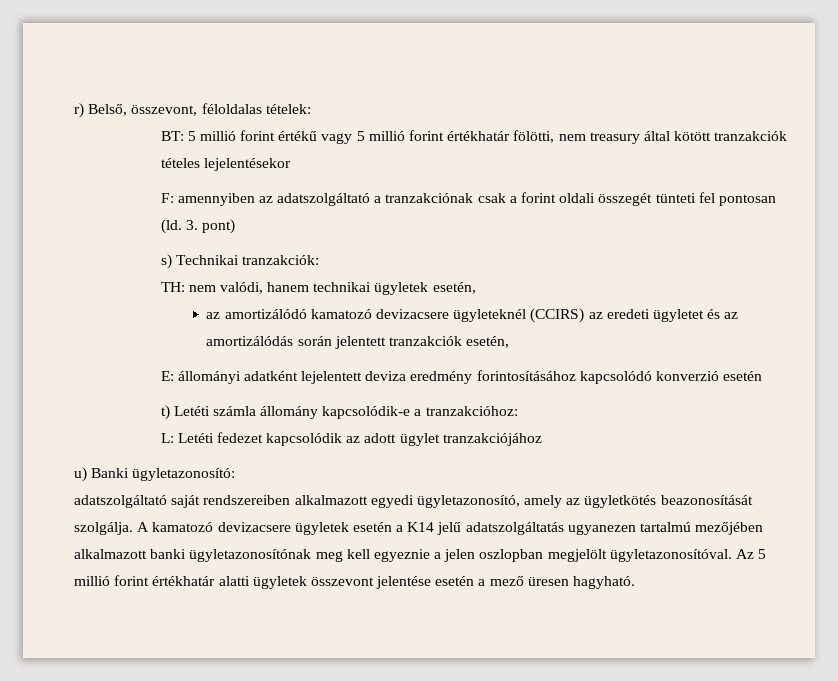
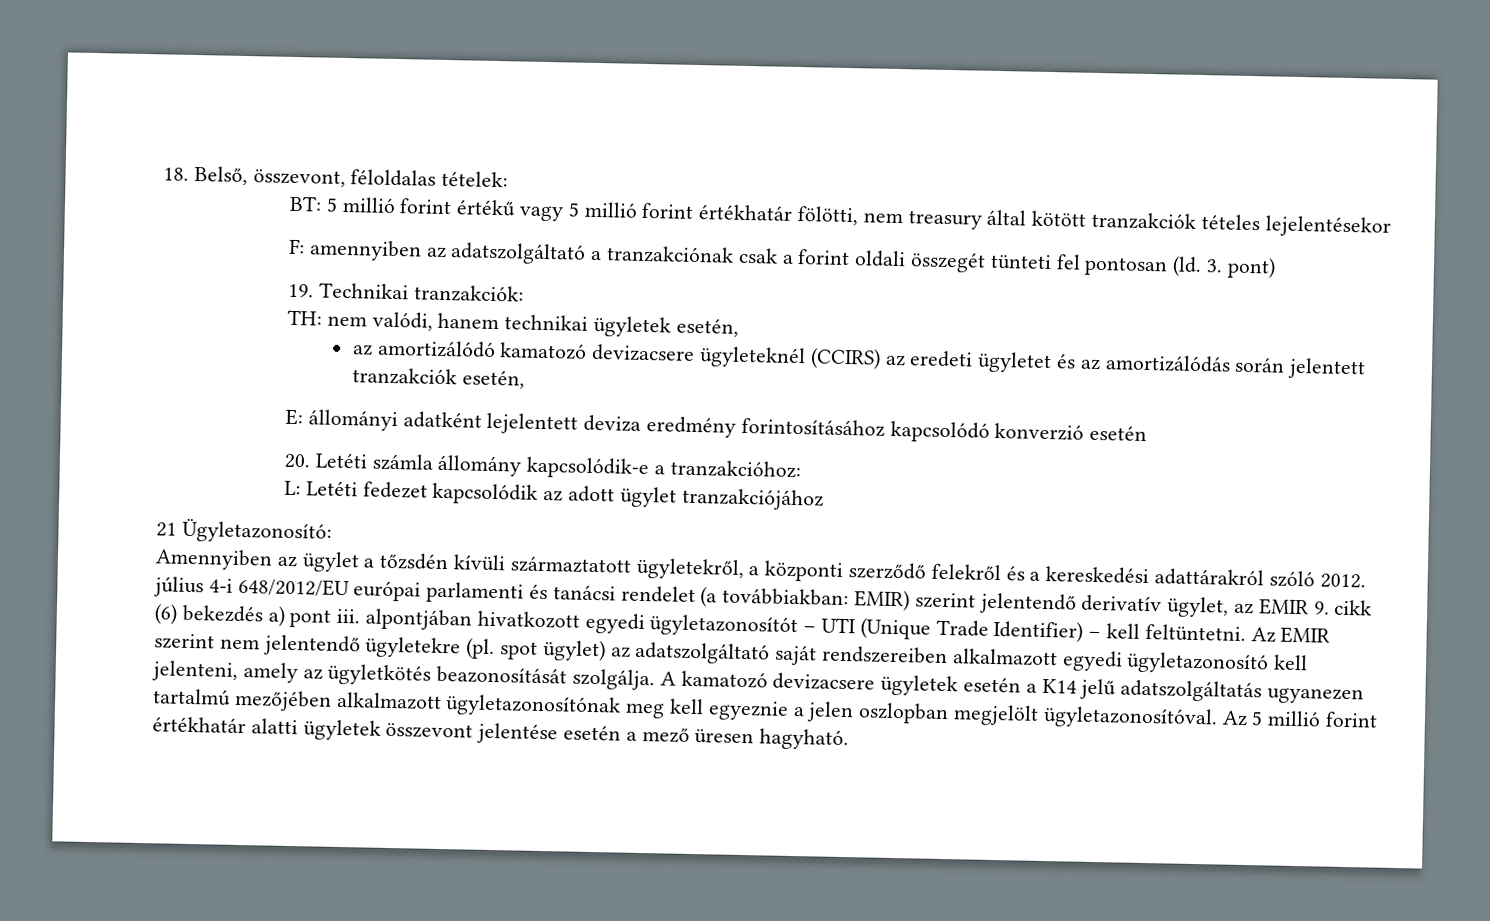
[74,103,84,118] r) -> [163,167,189,181] 18.
[160,254,172,269] s) -> [287,283,314,298] 19.
[160,405,170,420] t) -> [283,453,311,469] 20.
[74,467,236,482] u) Banki ügyletazonosító: // -> [156,518,332,544] [155,548,1366,589] [153,576,1373,618] [154,603,1331,644] [154,633,631,662] 21 Ügyletazonosító: // Amennyiben az ügylet a tőzsdén kívüli származtatott ügyletekről, a központi szerződő felekről és a kereskedési adattárakról szóló 2012. július 4-i 648/2012/EU európai parlamenti és tanácsi rendelet (a továbbiakban: EMIR) szerint jelentendő derivatív ügylet, az EMIR 9. cikk (6) bekezdés a) pont iii. alpontjában hivatkozott egyedi ügyletazonosítót – UTI (Unique Trade Identifier) – kell feltüntetni. Az EMIR szerint nem jelentendő ügyletekre (pl. spot ügylet) az
[416,495,520,508] ügyletazonosító, -> [1126,651,1309,675] [151,660,238,682] ügyletazonosító kell jelenteni,
[150,549,187,559] banki -> (442, 701) none

